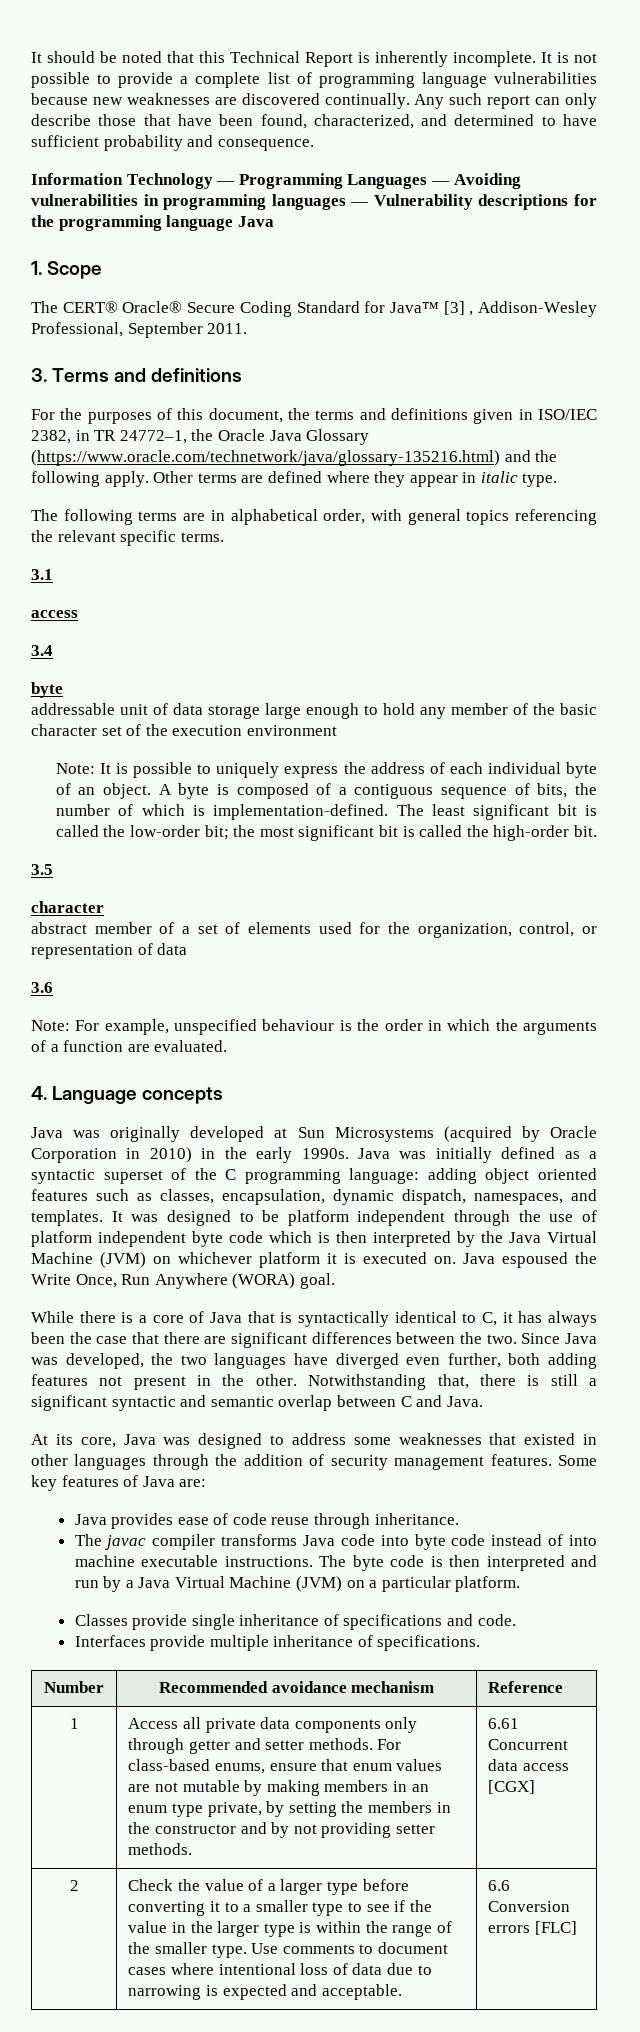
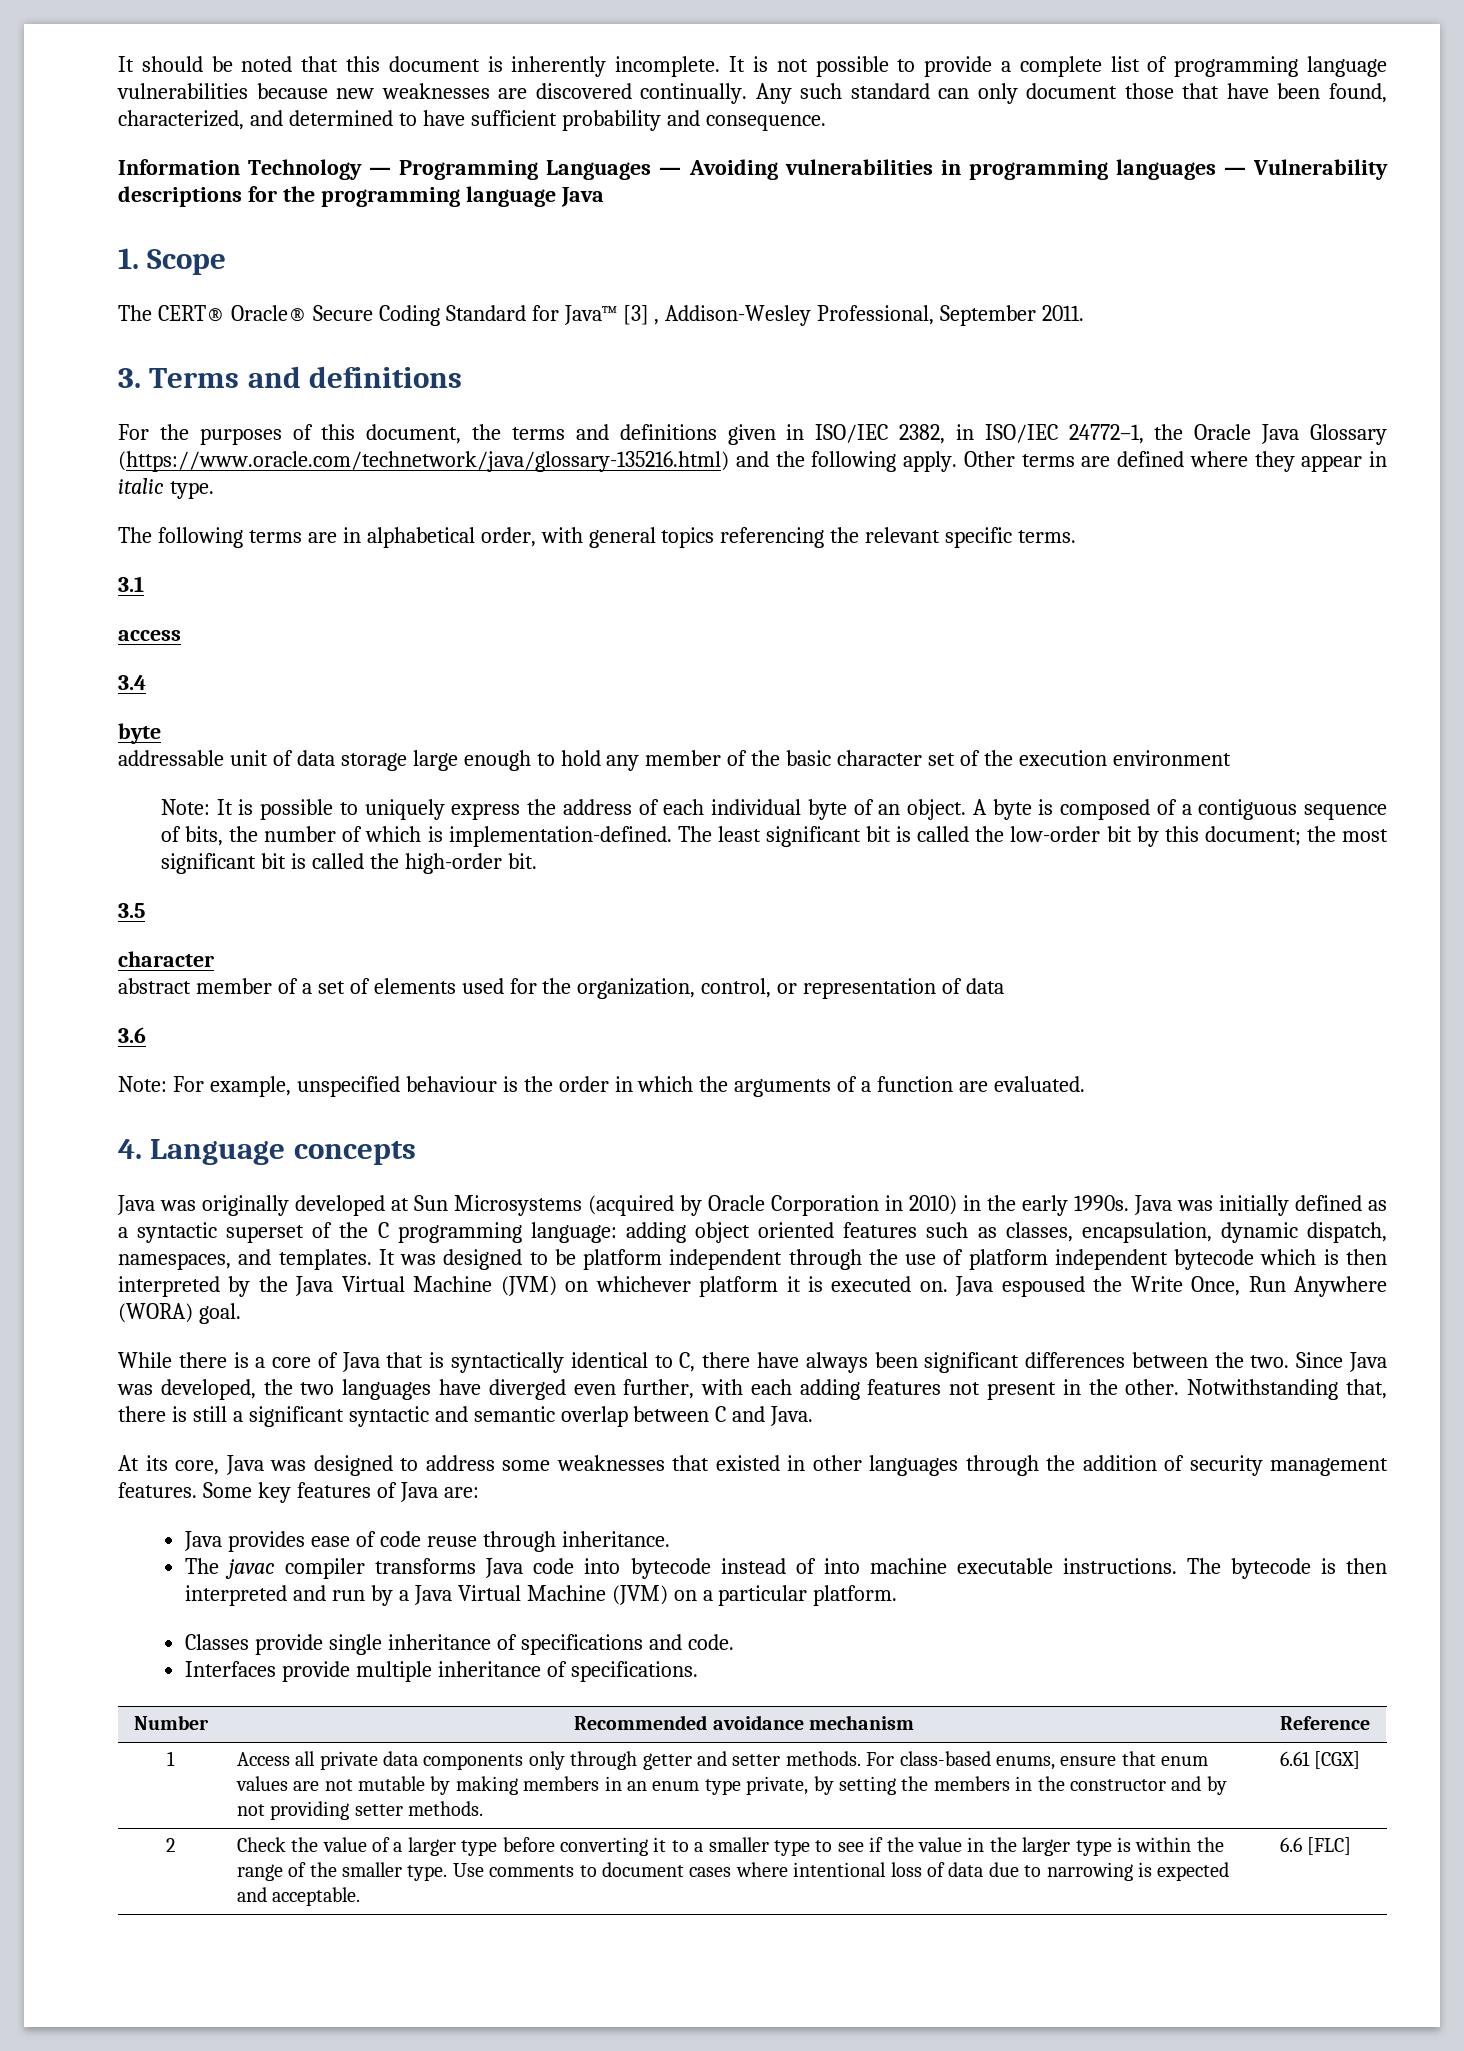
[230,51,353,67] Technical Report -> [388,56,480,72] document
[487,95,531,109] report -> [850,83,930,99] standard
[31,114,91,126] describe -> [1026,83,1118,99] document
[94,430,117,441] TR -> [984,424,1058,443] ISO/IEC
[204,825,229,840] bit; -> [1106,826,1301,847] bit by this document;
[192,1231,263,1247] byte code -> [1174,1249,1255,1270] bytecode
[502,1311,598,1327] [31,1332,227,1344] it has always been the case that there are -> [702,1352,918,1373] there have always been
[508,1353,541,1365] both -> [701,1379,792,1395] with each
[414,1534,486,1550] byte code -> [630,1558,711,1579] bytecode
[352,1555,425,1571] byte code -> [1230,1558,1311,1579] bytecode
[488,1739,569,1750] [488,1759,569,1771] Concurrent data access -> (1310, 1758) none
[488,1901,571,1912] [488,1925,531,1933] Conversion errors -> (1302, 1844) none

